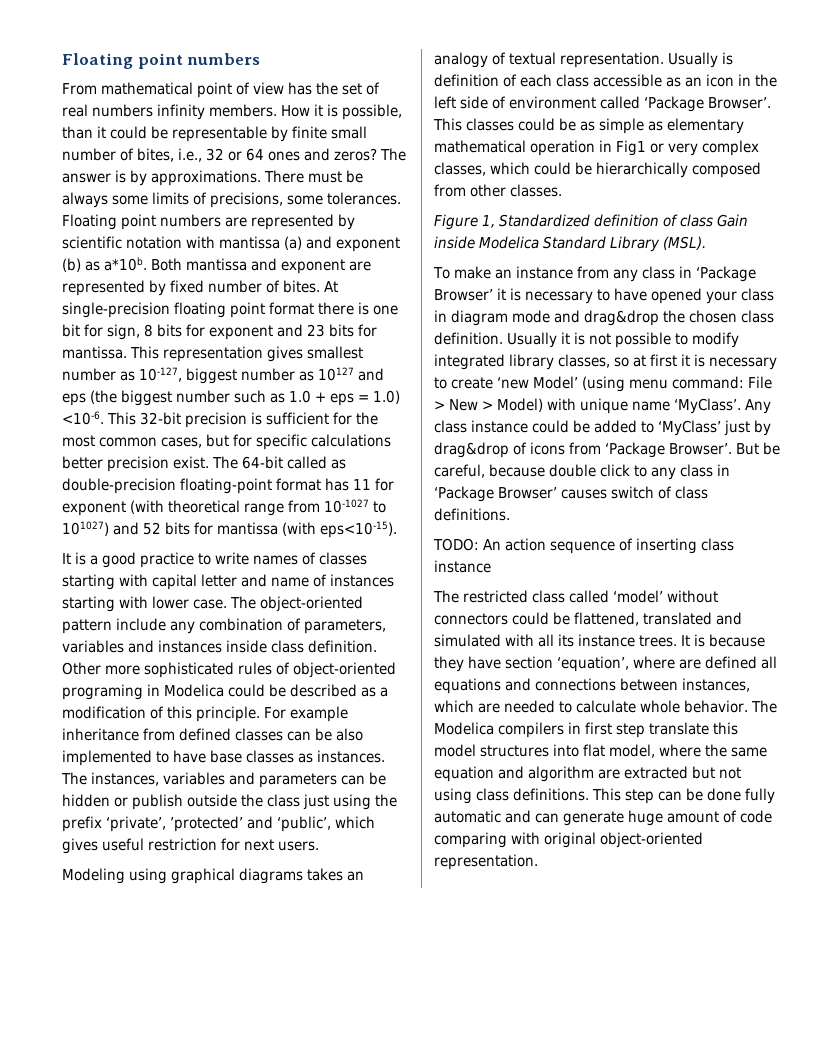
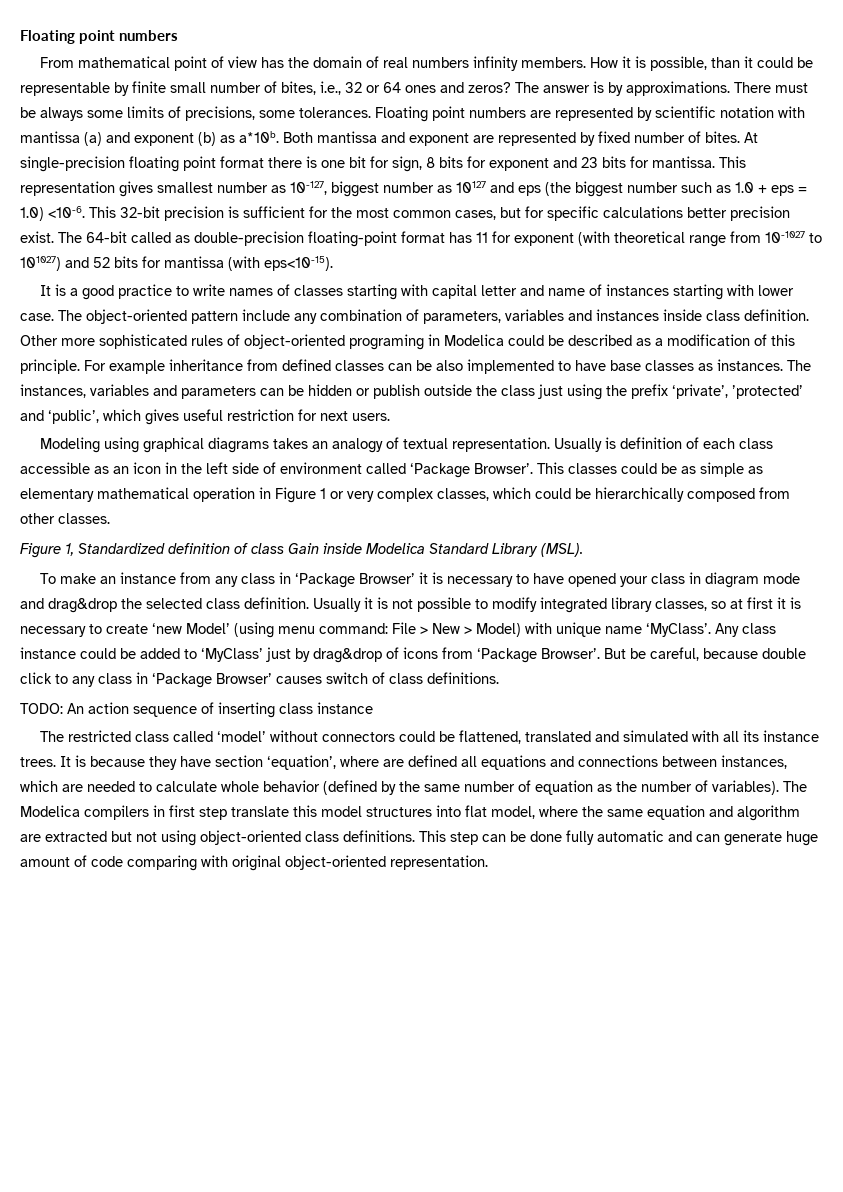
[341,83,362,95] set -> [313,56,363,68] domain
[616,140,646,156] Fig1 -> [275,487,326,503] Figure 1
[689,310,737,323] chosen -> [146,598,202,609] selected
[684,700,748,713] behavior. -> [263,780,779,795] behavior (defined by the same number of equation as the number of variables).
(472, 796) none -> [200,830,301,845] object-oriented

